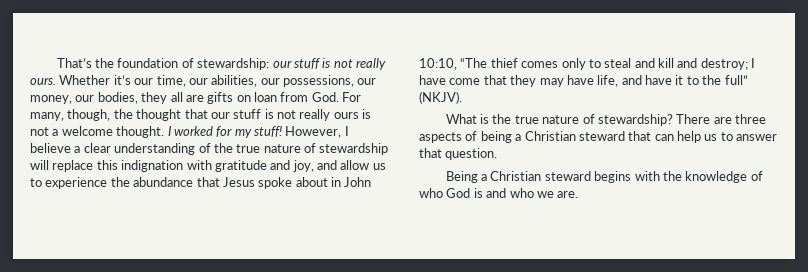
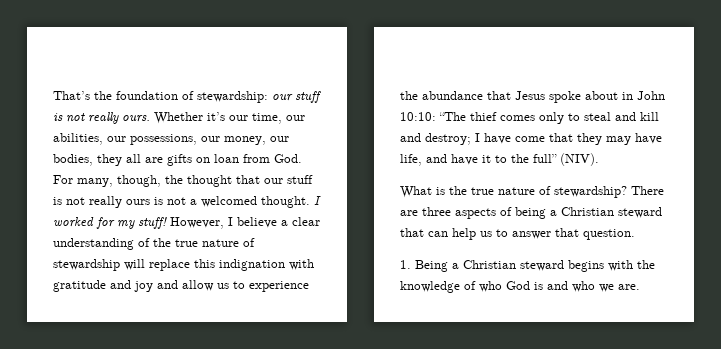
[61,126,113,136] welcome -> [201,196,257,207] welcomed
[292,160,314,172] joy, -> [134,281,153,292] joy
[419,58,457,70] 10:10, -> [400,112,436,121] 10:10:
[419,91,462,104] (NKJV). -> [560,153,599,166] (NIV).
(498, 154) none -> [400,260,411,269] 1.

